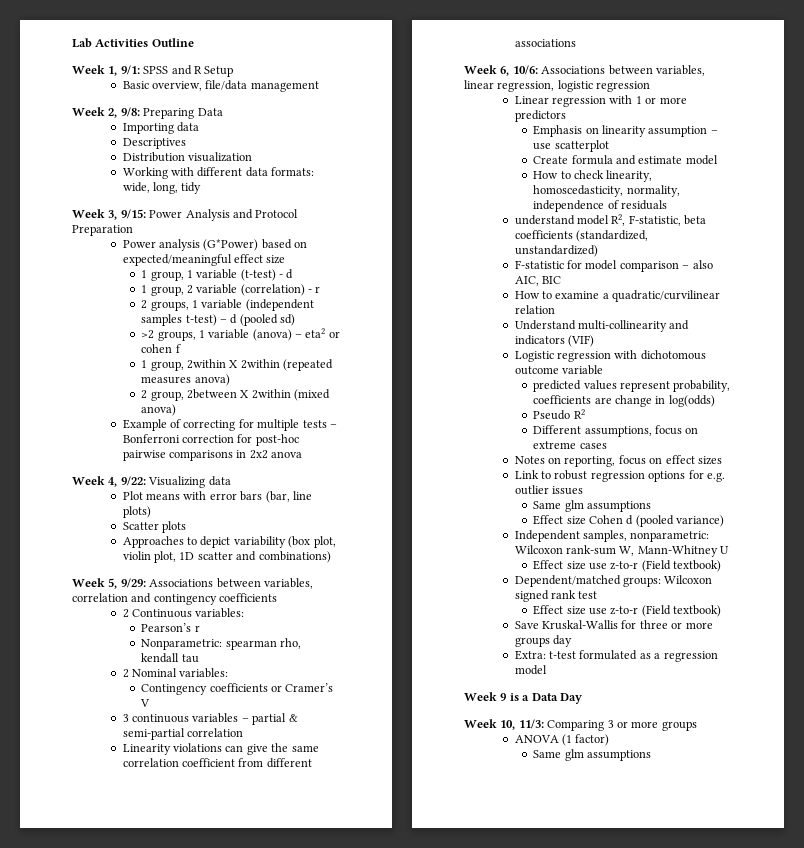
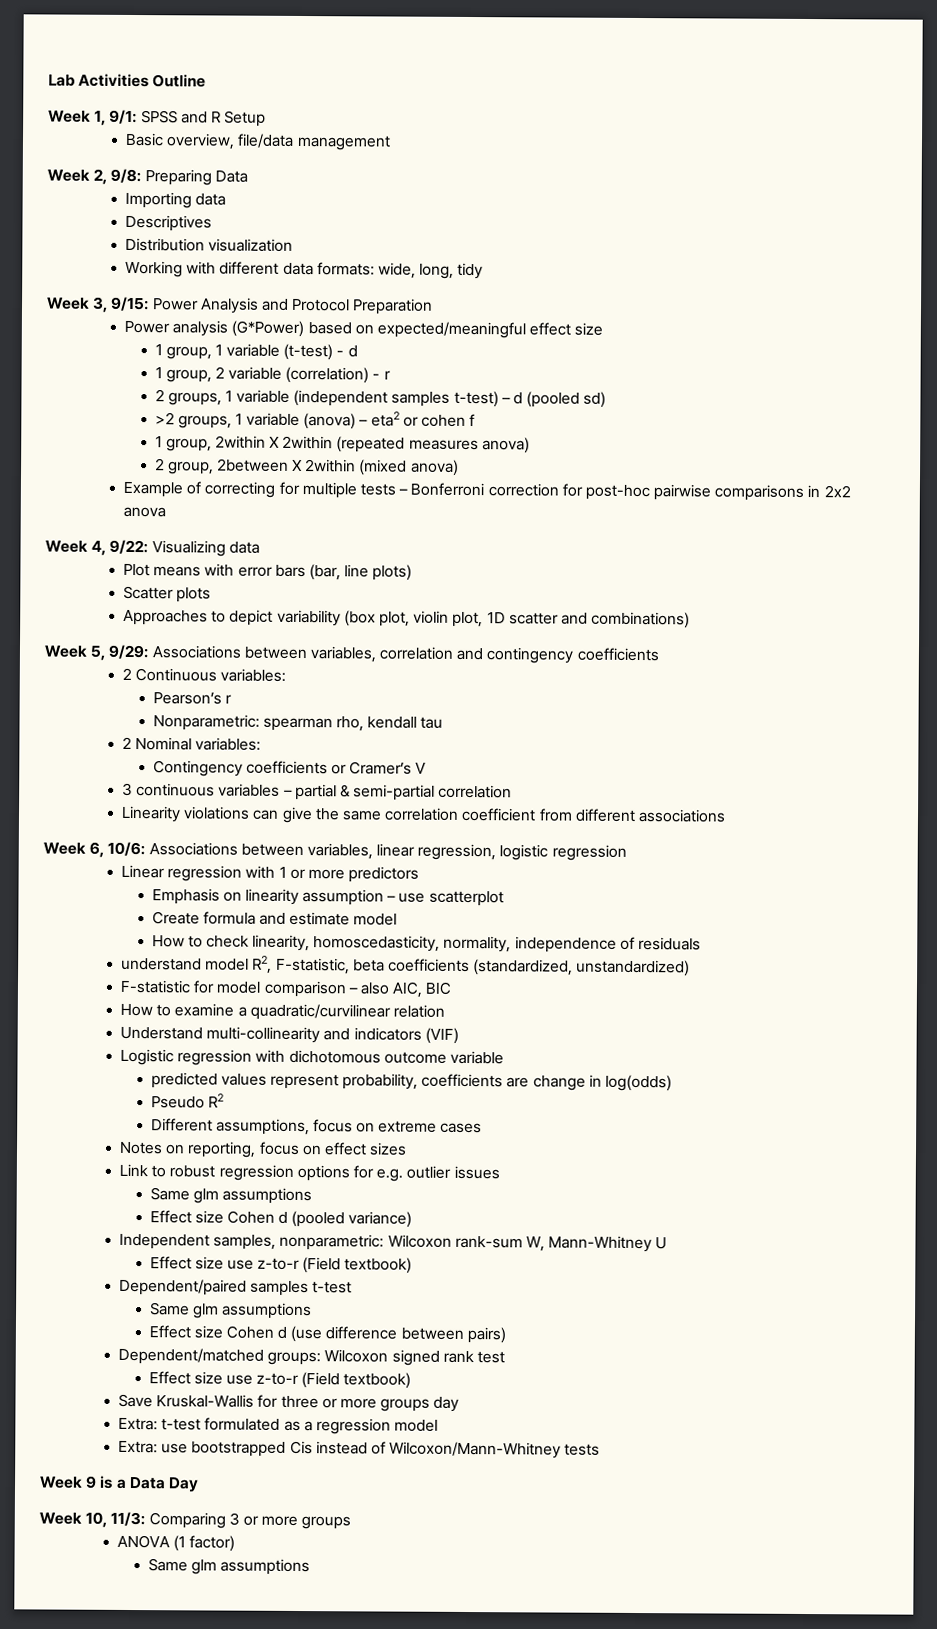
(722, 566) none -> [119,1278,353,1297] [149,1302,312,1320] [148,1325,506,1344] // Dependent/paired samples t-test // Same glm assumptions // Effect size Cohen d (use difference between pairs)
(547, 670) none -> [118,1440,601,1459] // Extra: use bootstrapped Cis instead of Wilcoxon/Mann-Whitney tests

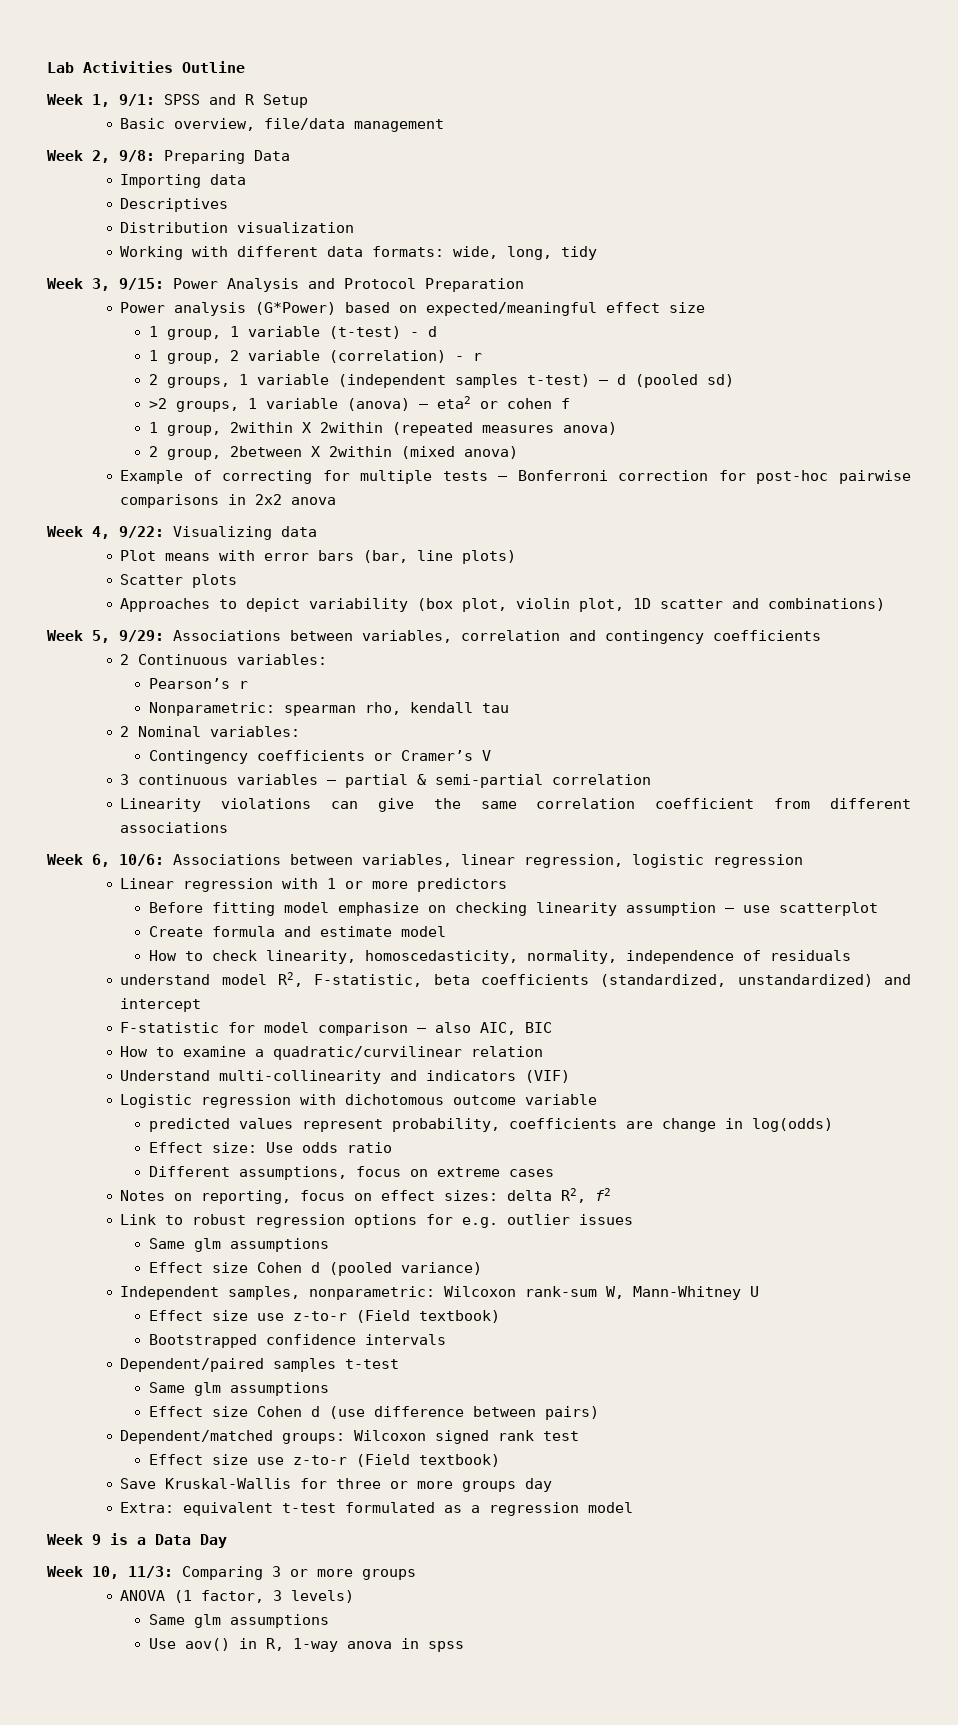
[151,888,242,905] Emphasis on -> [148,902,527,916] Before fitting model emphasize on checking
(691, 968) none -> [884,974,912,985] [120,998,202,1012] and intercept
[150,1093,224,1109] Pseudo R2 -> [148,1142,392,1153] Effect size: Use odds ratio
[369,1142,408,1156] sizes -> [444,1188,612,1203] sizes: delta R2, f2
(413, 1265) none -> [148,1334,446,1348] // Bootstrapped confidence intervals
(159, 1424) none -> [183,1502,274,1516] equivalent
[118,1440,601,1459] // Extra: use bootstrapped Cis instead of Wilcoxon/Mann-Whitney tests -> (634, 1507) none
[189,1535,236,1552] [147,1558,310,1576] factor) // Same glm assumptions -> [201,1590,355,1603] [148,1614,329,1628] [148,1638,464,1652] factor, 3 levels) // Same glm assumptions // Use aov() in R, 1-way anova in spss

